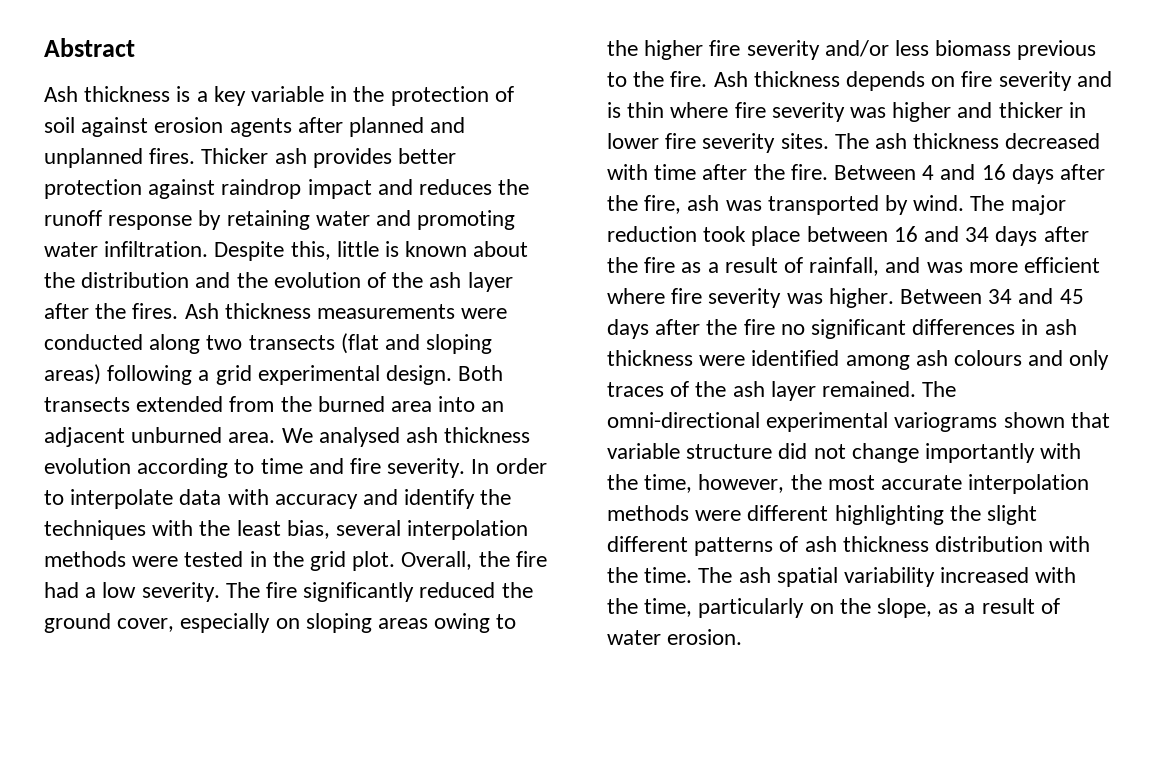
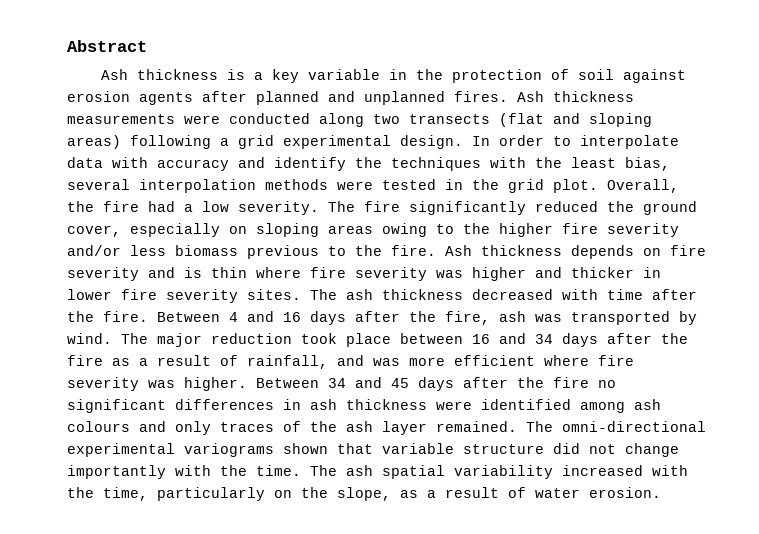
[201,148,457,168] [44,179,530,199] [44,210,516,230] [44,241,529,261] [44,272,513,292] [44,303,179,319] Thicker ash provides better protection against raindrop impact and reduces the runoff response by retaining water and promoting water infiltration. Despite this, little is known about the distribution and the evolution of the ash layer after the fires. -> (508, 96) none
[458,365,504,381] [44,396,505,412] [44,427,531,447] [44,458,466,478] Both transects extended from the burned area into an adjacent unburned area. We analysed ash thickness evolution according to time and fire severity. -> (463, 142) none
[644,474,1090,494] [607,505,1038,525] [607,536,1091,556] [607,567,638,583] time, however, the most accurate interpolation methods were different highlighting the slight different patterns of ash thickness distribution with the -> (247, 470) none

